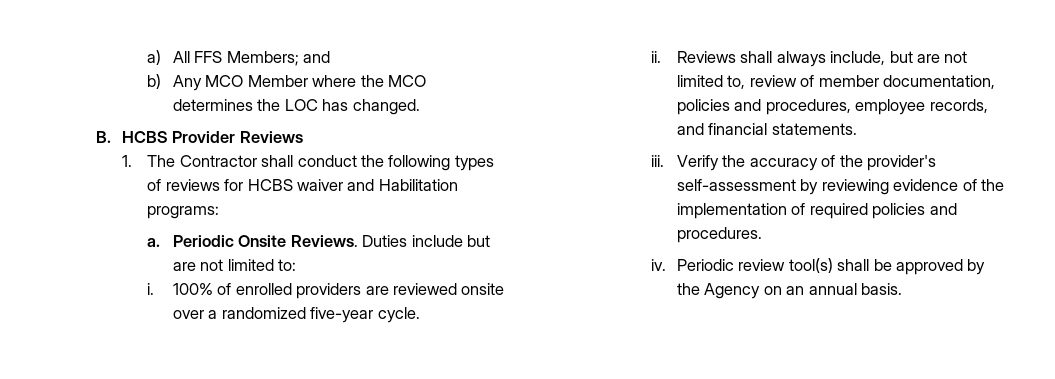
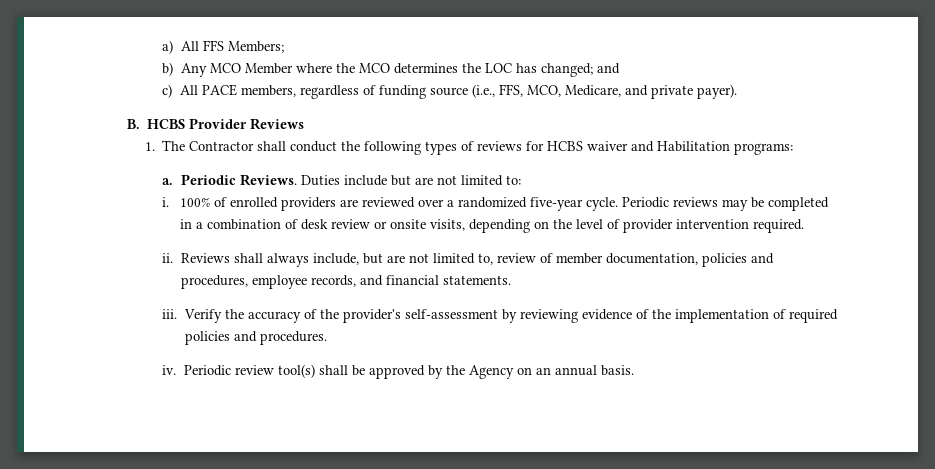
[303,51,331,63] and -> (284, 47) none
[352,99,420,115] changed. -> [540,63,620,77] [162,84,737,99] changed; and // c) All PACE members, regardless of funding source (i.e., FFS, MCO, Medicare, and private payer).
[238,235,287,247] Onsite -> (236, 179) none
[461,283,505,295] onsite -> (415, 202) none
(420, 315) none -> [621,197,829,211] [179,219,804,233] Periodic reviews may be completed in a combination of desk review or onsite visits, depending on the level of provider intervention required.

